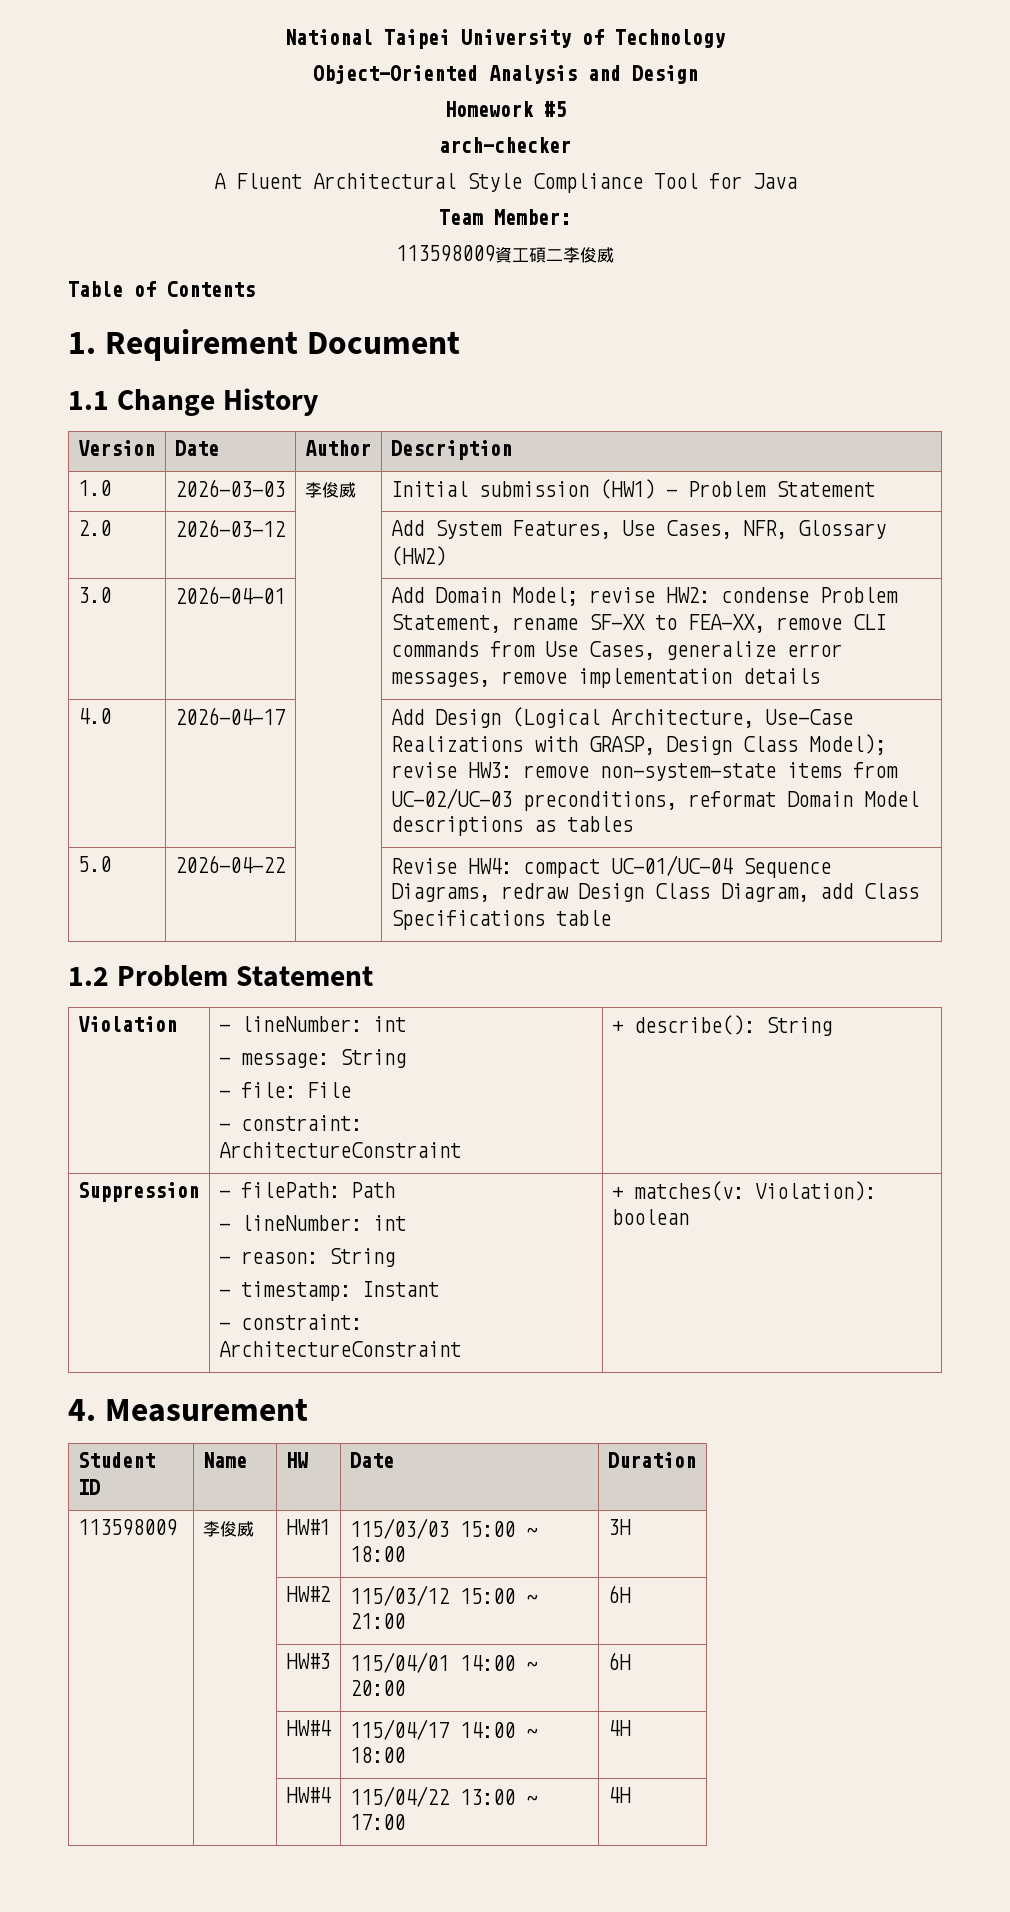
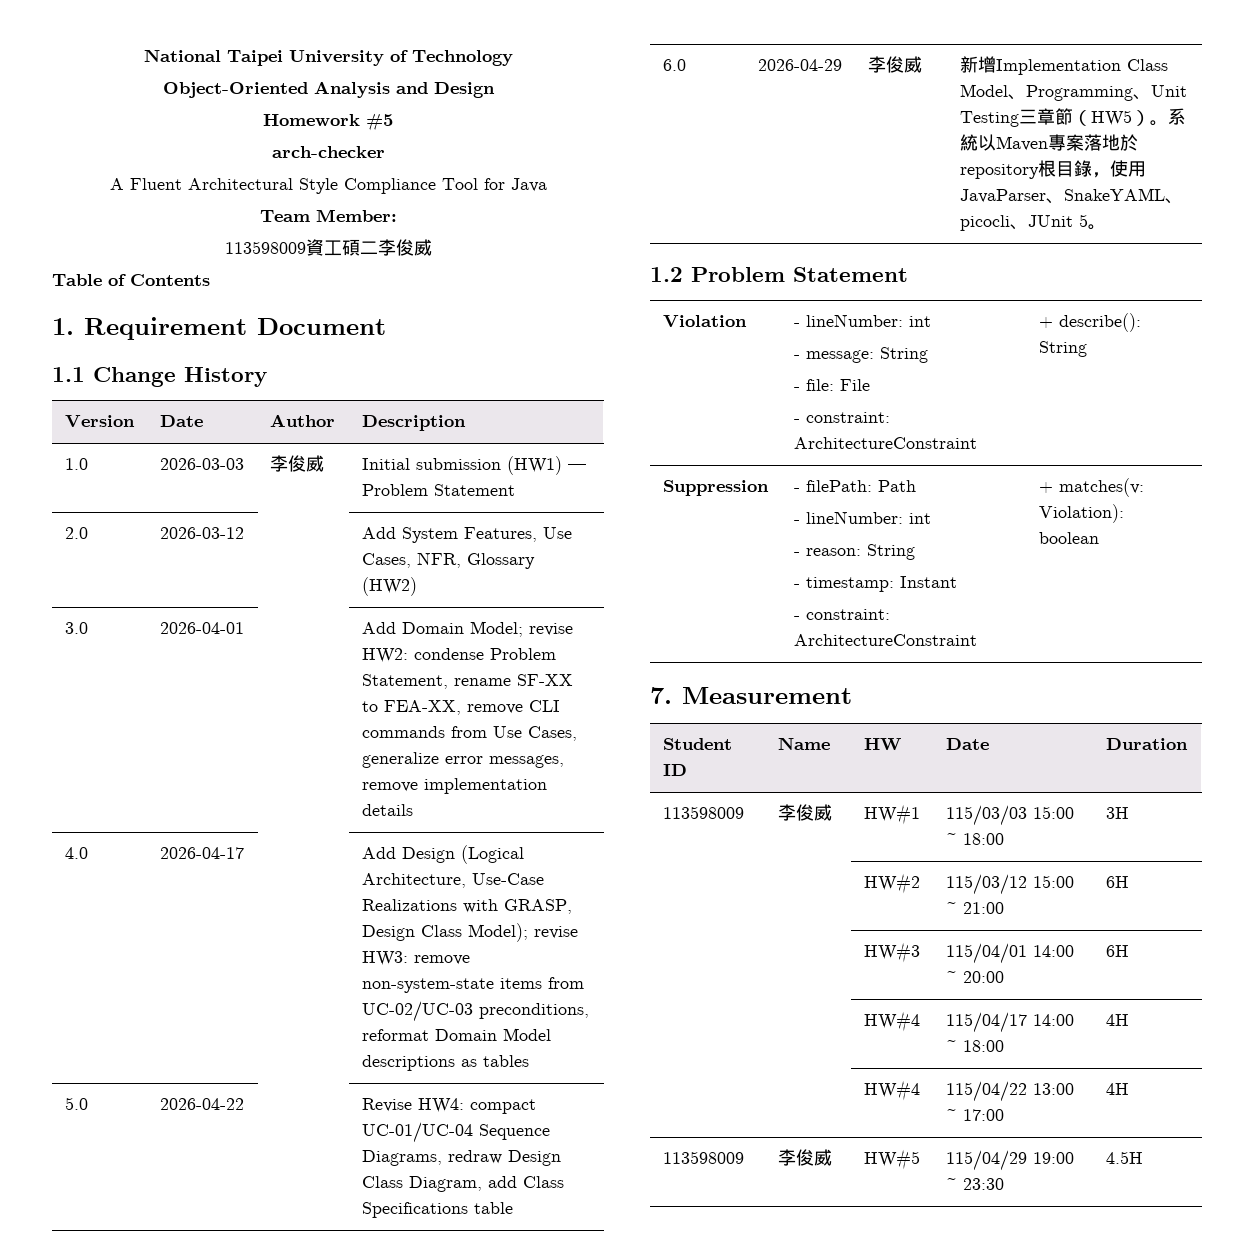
(611, 918) none -> [662,59,686,71] [757,59,842,71] [867,56,922,73] [959,56,1168,75] [959,84,1187,101] [959,108,1186,127] [959,134,1138,151] [959,160,1146,179] [959,188,1183,204] [959,214,1106,231] // 6.0 | 2026-04-29 | 李俊威 | 新增Implementation Class Model、Programming、Unit Testing三章節（HW5）。系統以Maven專案落地於repository根目錄，使用JavaParser、SnakeYAML、picocli、JUnit 5。
[68,1399,96,1421] 4. -> [650,687,672,704] 7.
(631, 1795) none -> [662,1151,744,1164] [777,1149,832,1166] [863,1149,920,1170] [945,1150,1074,1171] [945,1178,1004,1190] [1105,1151,1143,1164] // 113598009 | 李俊威 | HW#5 | 115/04/29 19:00 ~ 23:30 | 4.5H

